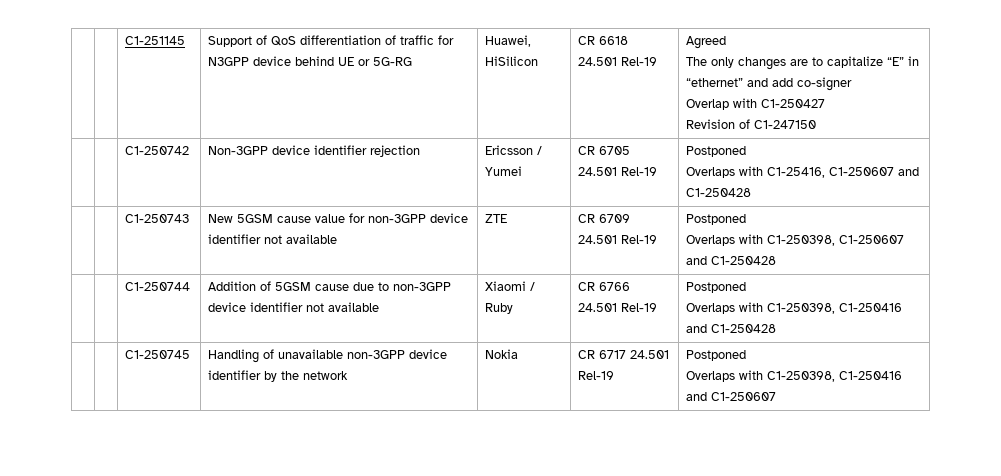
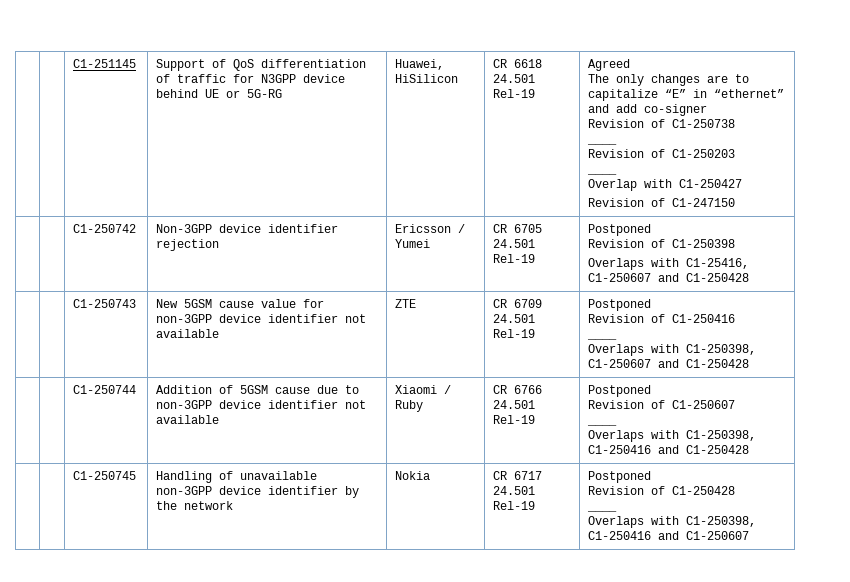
(853, 84) none -> [588,119,736,128] [587,143,618,145] [588,149,736,158] [587,173,618,175] // Revision of C1-250738 // ____ // Revision of C1-250203 // ____
(747, 151) none -> [588,239,736,248] // Revision of C1-250398
(747, 219) none -> [588,314,736,323] [587,338,618,340] // Revision of C1-250416 // ____
(747, 287) none -> [588,400,736,409] [587,424,618,426] // Revision of C1-250607 // ____
(747, 355) none -> [588,486,736,495] [587,510,618,512] // Revision of C1-250428 // ____

